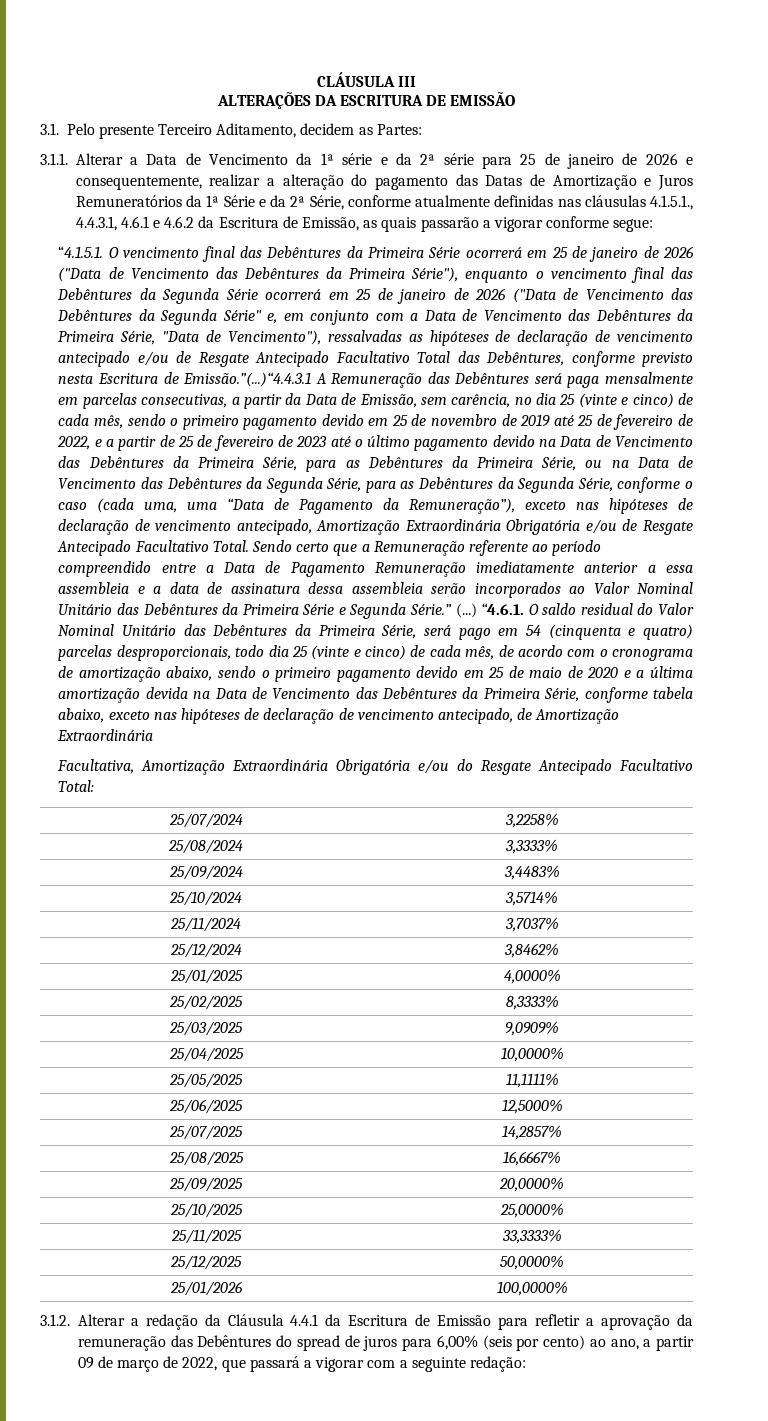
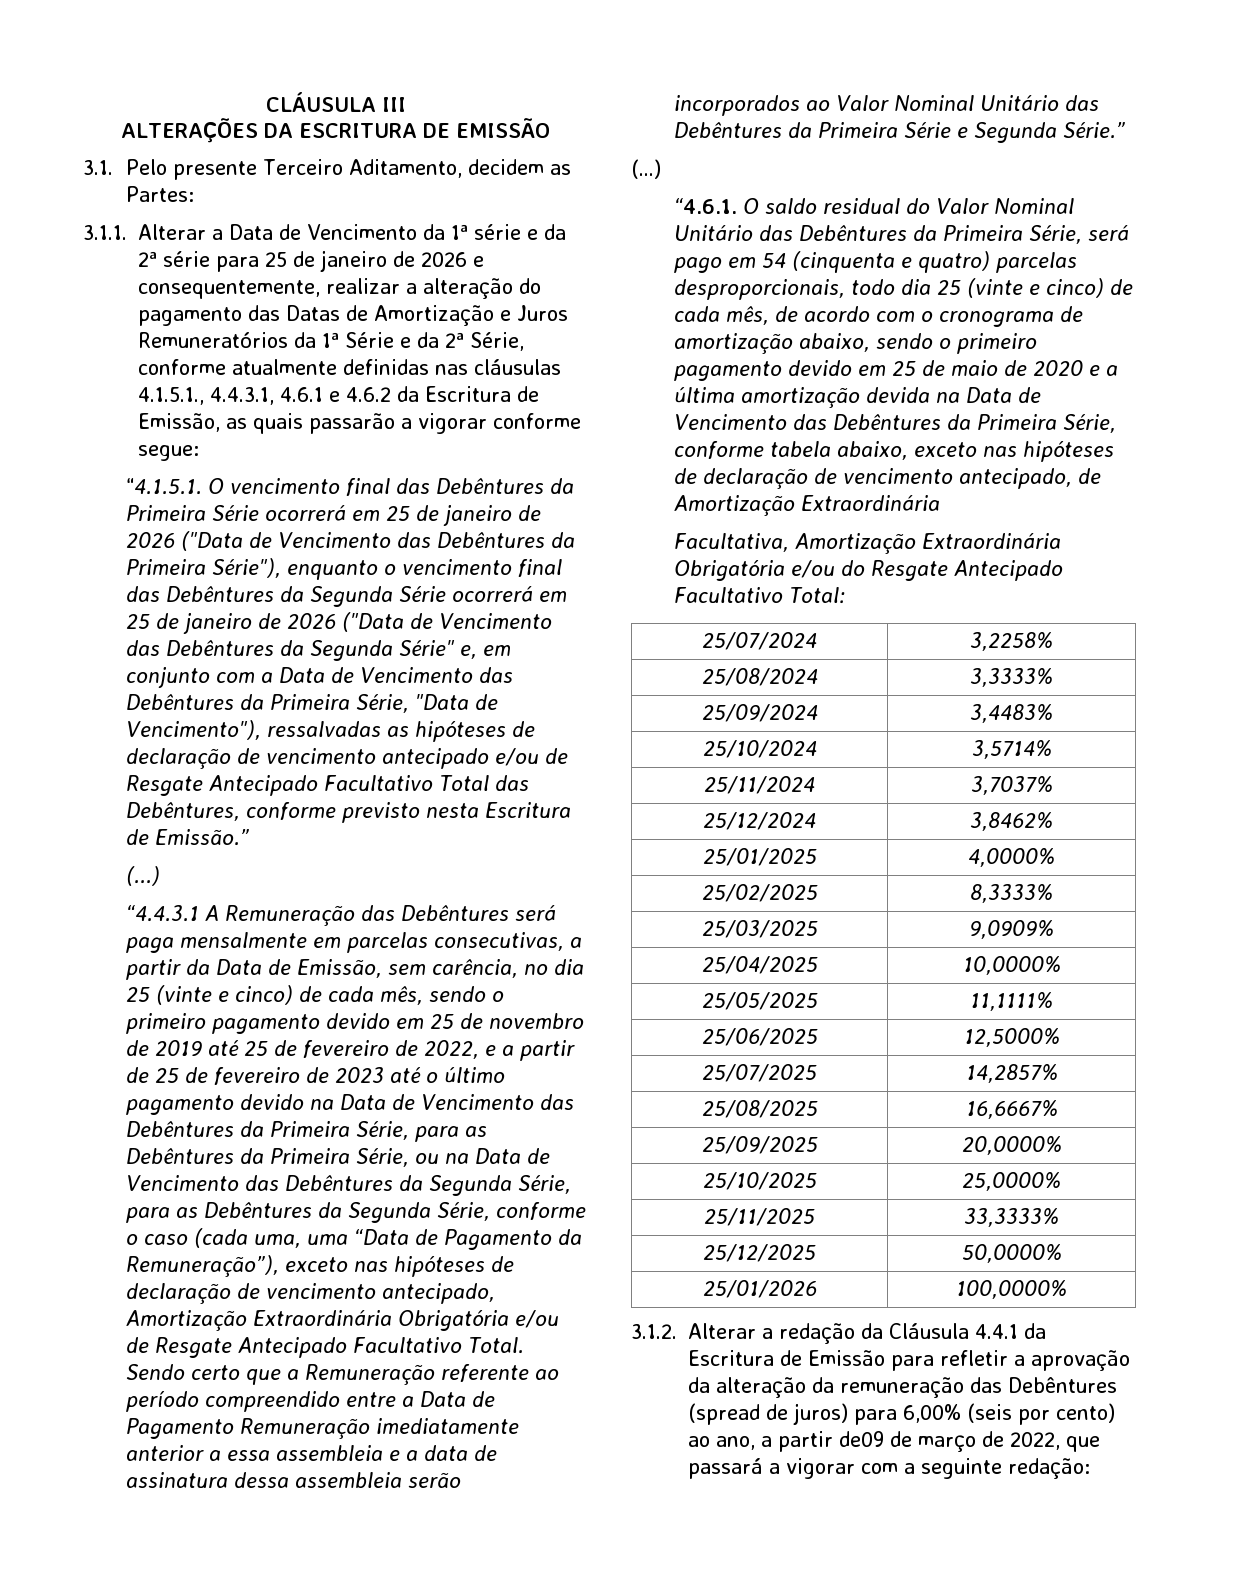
[183,372,312,387] Emissão.”(...)“4.4.3.1 -> [155,829,250,846] [126,866,161,886] [126,905,200,922] Emissão.” // (...) // “4.4.3.1
[455,603,477,618] (...) -> [631,159,661,179] // (...) //
(693, 1320) none -> [716,1377,834,1398] alteração da
[276,1335,398,1351] do spread de juros -> [688,1403,848,1425] (spread de juros)
[77,1357,94,1369] 09 -> [839,1431,884,1447] de09

